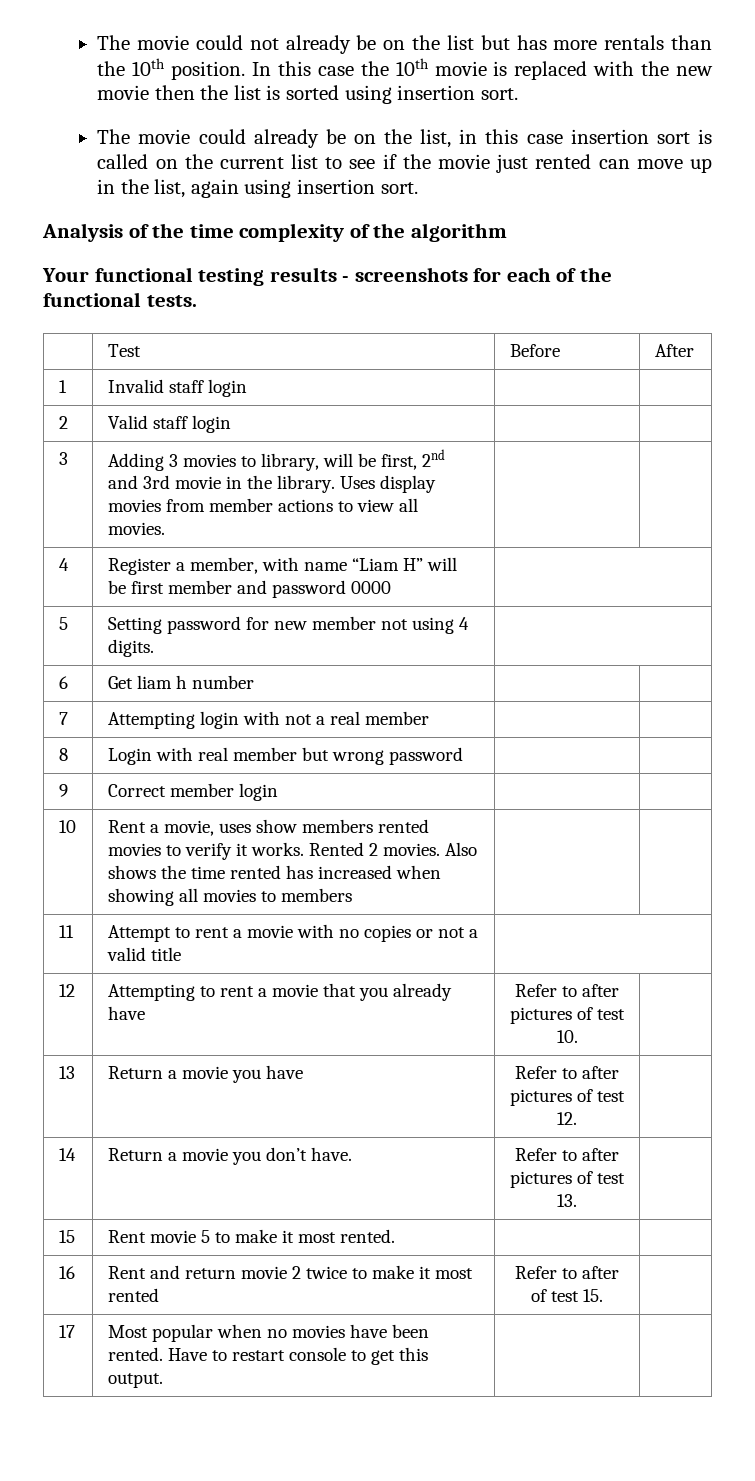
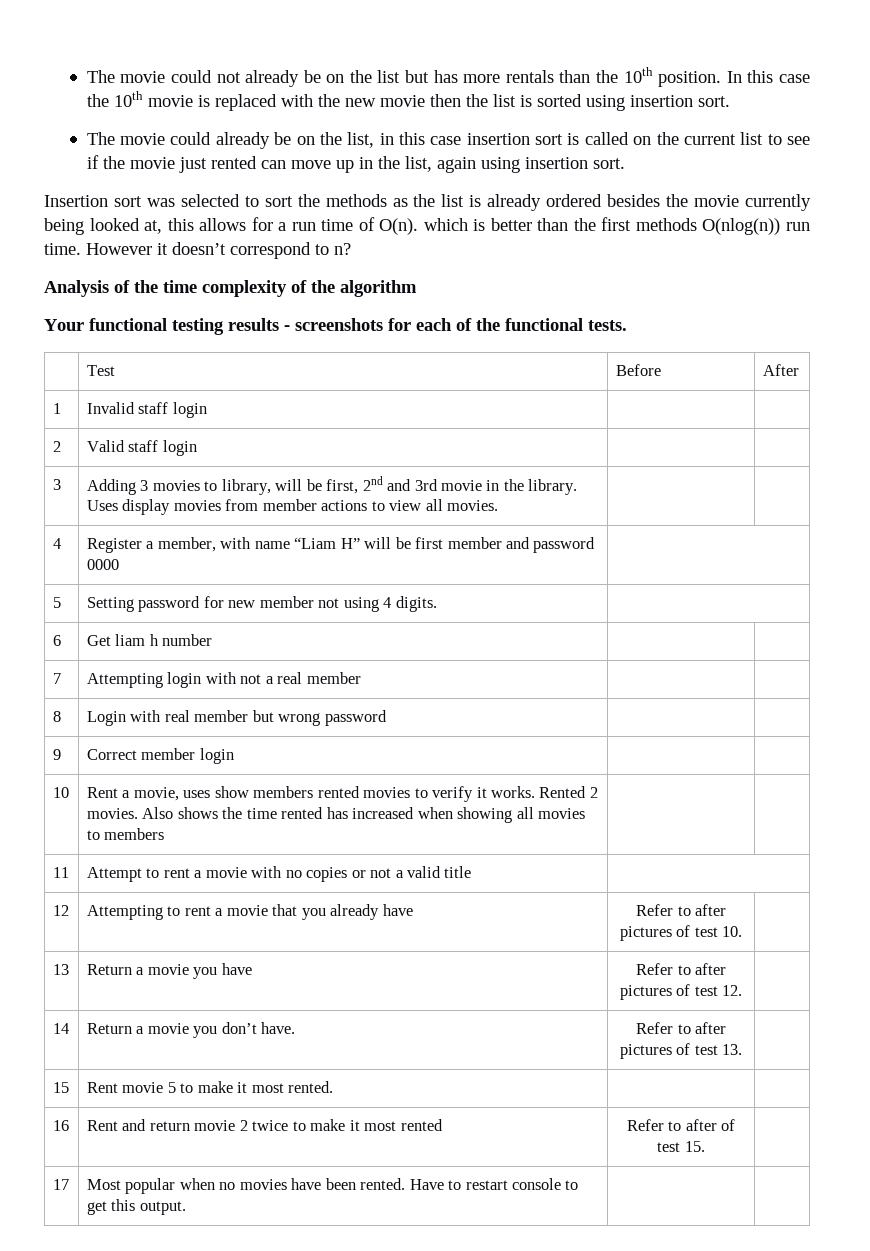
(418, 188) none -> [44,194,812,211] [44,217,810,235] [44,242,351,259] // Insertion sort was selected to sort the methods as the list is already ordered besides the movie currently being looked at, this allows for a run time of O(n). which is better than the first methods O(nlog(n)) run time. However it doesn’t correspond to n?

